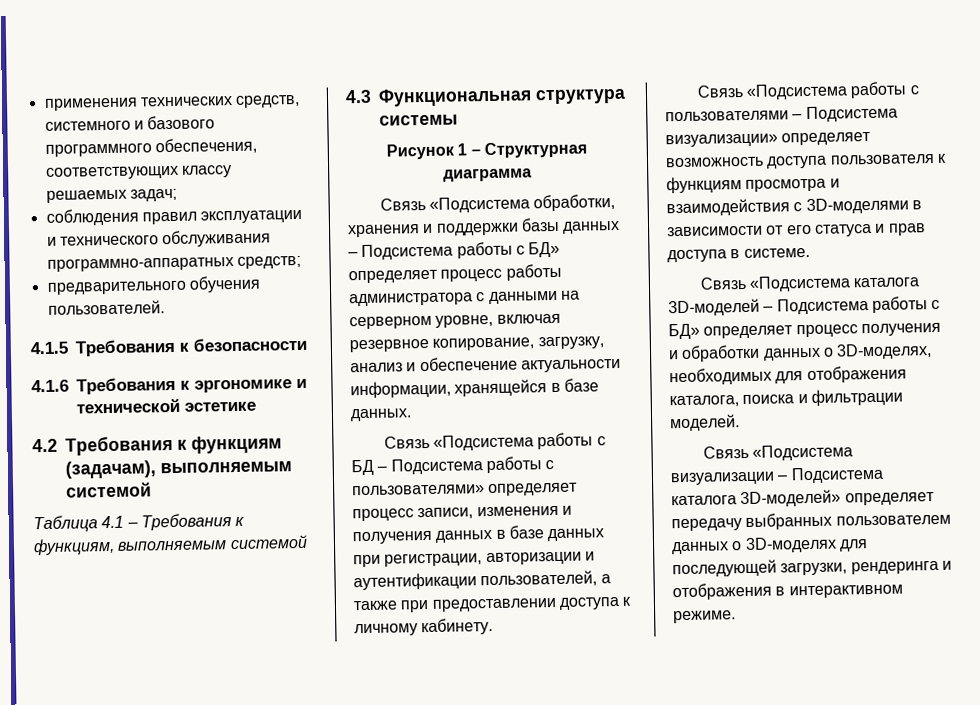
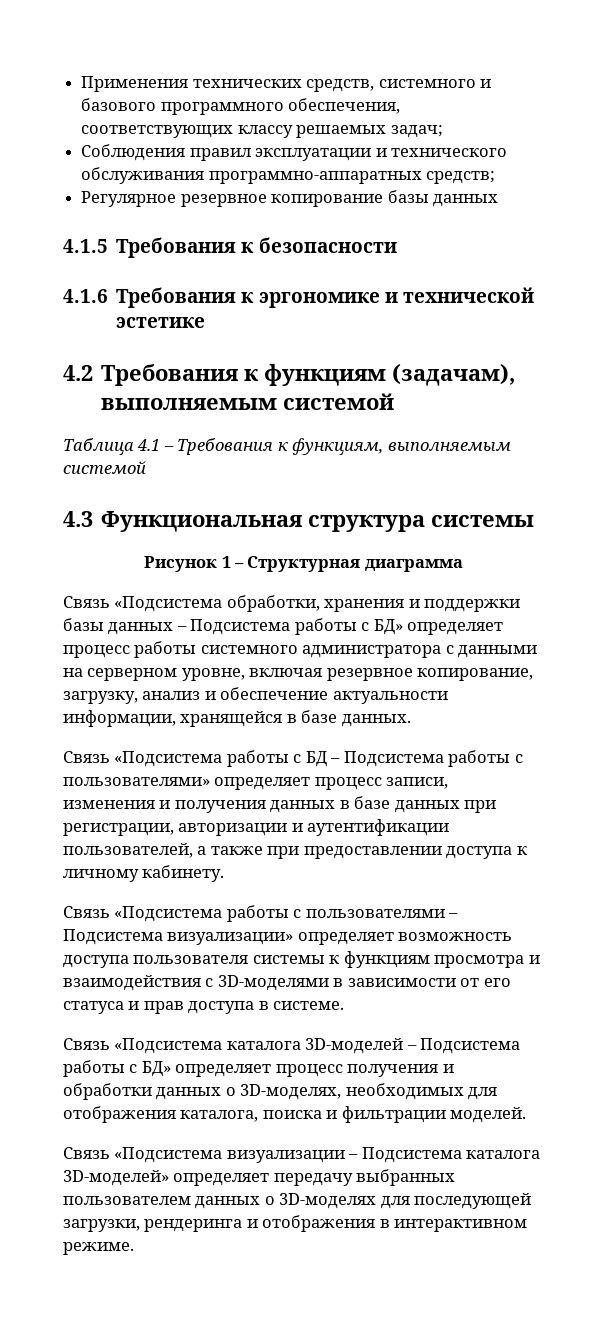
[43,97,138,111] применения -> [81,76,189,92] Применения
[45,208,139,226] соблюдения -> [81,144,186,161] Соблюдения
[46,275,261,295] [47,300,165,315] предварительного обучения пользователей. -> [81,190,498,207] Регулярное резервное копирование базы данных
(562, 272) none -> [200,645,298,654] системного
(935, 159) none -> [252,955,325,964] системы

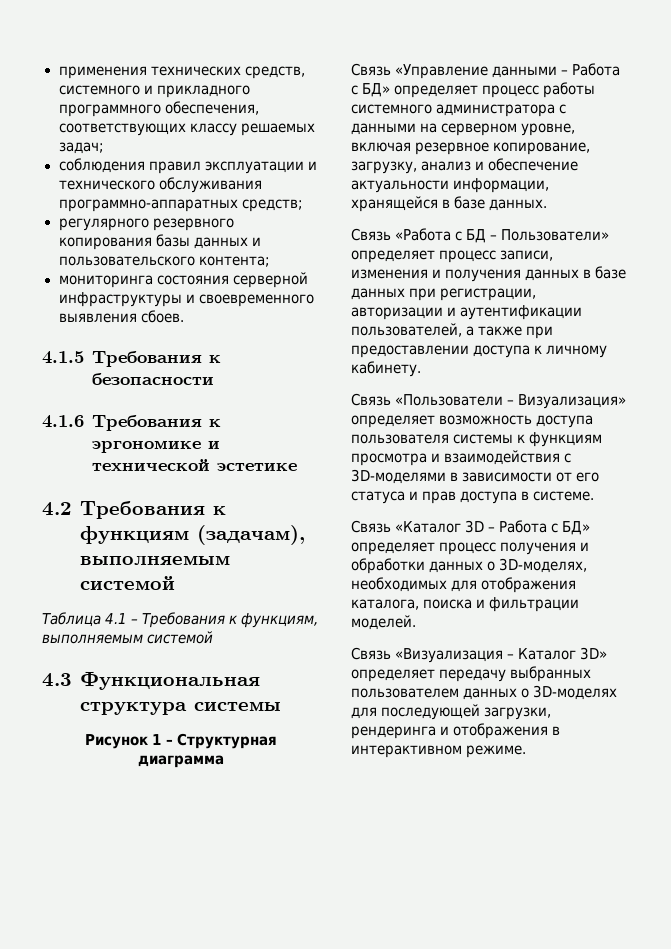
[81,76,189,92] Применения -> [58,66,147,79] применения
[81,98,157,111] базового -> [156,85,250,98] прикладного
[81,144,186,161] Соблюдения -> [58,158,145,173] соблюдения
[81,190,498,207] Регулярное резервное копирование базы данных -> [58,218,234,231] [58,234,261,250] [58,256,270,267] [58,272,308,288] [58,292,314,307] [58,310,184,323] регулярного резервного копирования базы данных и пользовательского контента; // мониторинга состояния серверной инфраструктуры и своевременного выявления сбоев.
[114,595,521,612] [63,618,357,635] «Подсистема обработки, хранения и поддержки базы данных – Подсистема работы -> [395,63,621,79] «Управление данными – Работа
[114,750,289,767] «Подсистема работы -> [395,228,452,241] «Работа
[343,750,523,767] [63,777,210,786] Подсистема работы с пользователями» -> [501,229,610,241] Пользователи»
[114,905,459,922] [63,929,294,945] «Подсистема работы с пользователями – Подсистема визуализации» -> [395,394,627,409] «Пользователи – Визуализация»
[114,1038,521,1054] [63,1060,125,1077] «Подсистема каталога 3D-моделей – Подсистема работы -> [395,520,548,533] «Каталог 3D – Работа
[114,1147,541,1163] [63,1170,169,1186] «Подсистема визуализации – Подсистема каталога 3D-моделей» -> [395,647,608,663] «Визуализация – Каталог 3D»

